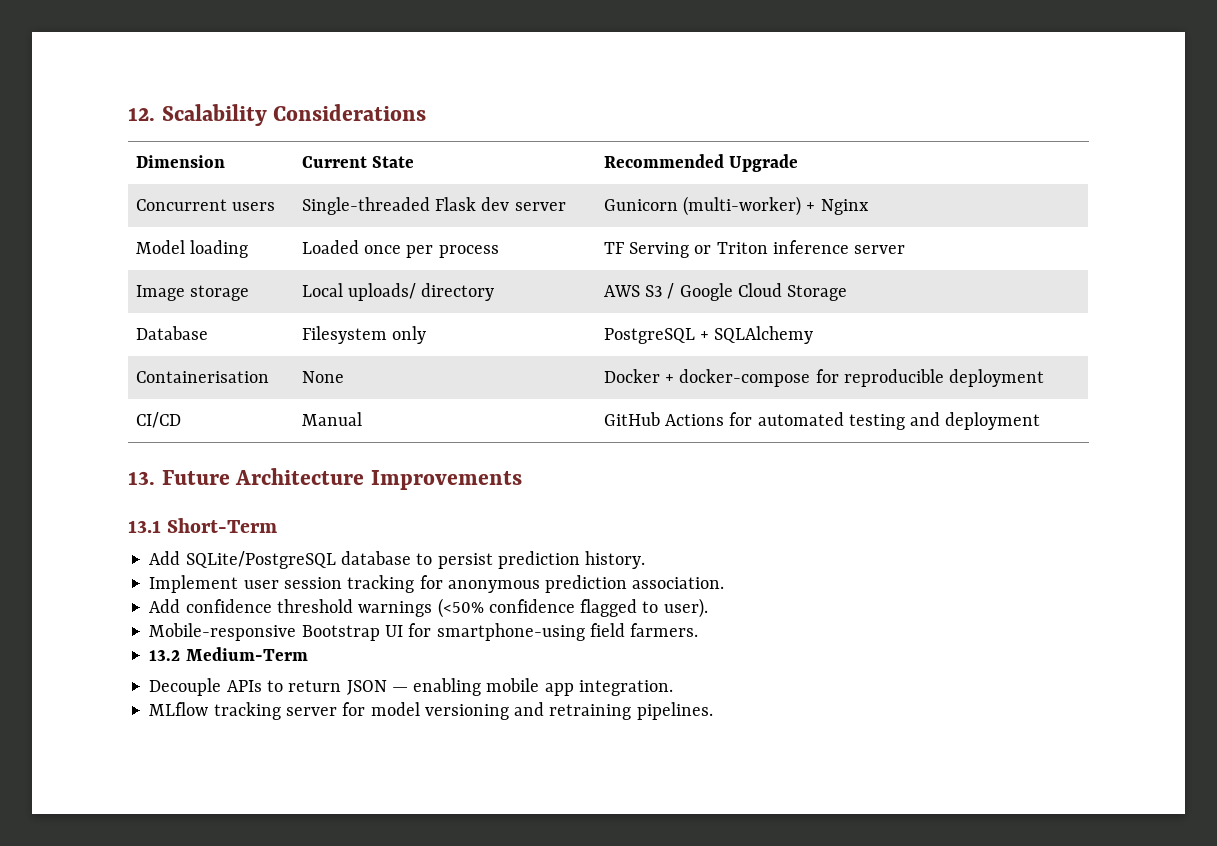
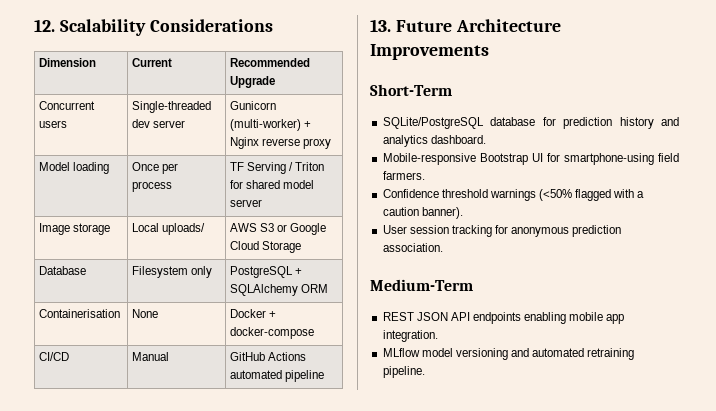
[372,156,415,168] State -> (173, 62) none
[435,197,477,211] Flask -> (212, 107) none
(869, 207) none -> [262,138,332,149] reverse proxy
[301,240,402,254] Loaded once -> [132,162,160,171] Once
[694,240,849,254] or Triton inference -> [289,162,325,171] [230,180,315,189] / Triton for shared model
[421,283,495,301] directory -> (206, 229) none
[667,283,675,299] / -> [277,224,288,232] or
(814, 335) none -> [301,284,329,293] ORM
[815,369,1045,387] for reproducible deployment -> (315, 333) none
[729,412,1041,430] for automated testing and deployment -> [230,370,325,382] automated pipeline
[128,520,161,533] 13.1 -> (489, 52) none
[149,551,181,565] Add -> (452, 90) none
[416,551,646,569] [149,575,725,593] [149,598,708,618] to persist prediction history. // Implement user session tracking for anonymous prediction association. // Add confidence threshold warnings (<50% confidence flagged to user). -> [542,117,679,129] [382,135,486,147] for prediction history and analytics dashboard.
[149,647,308,661] [149,678,408,696] 13.2 Medium-Term // Decouple APIs to return JSON — -> [382,189,645,201] [382,207,463,219] [382,225,622,237] [382,243,443,252] [370,279,473,291] [382,312,521,324] Confidence threshold warnings (<50% flagged with a caution banner). // User session tracking for anonymous prediction association. // Medium-Term // REST JSON API endpoints
[213,702,713,720] tracking server for model versioning and retraining pipelines. -> [421,348,635,360] [382,366,425,378] model versioning and automated retraining pipeline.

